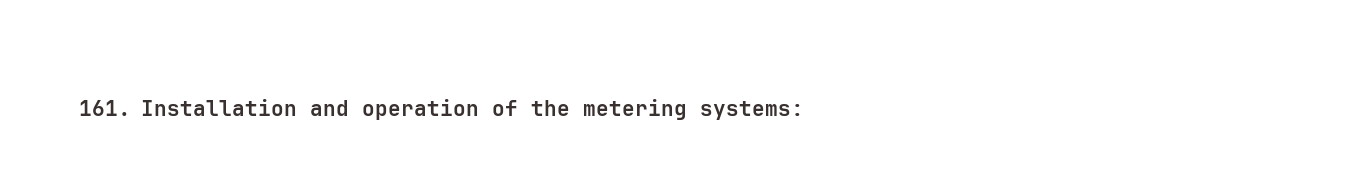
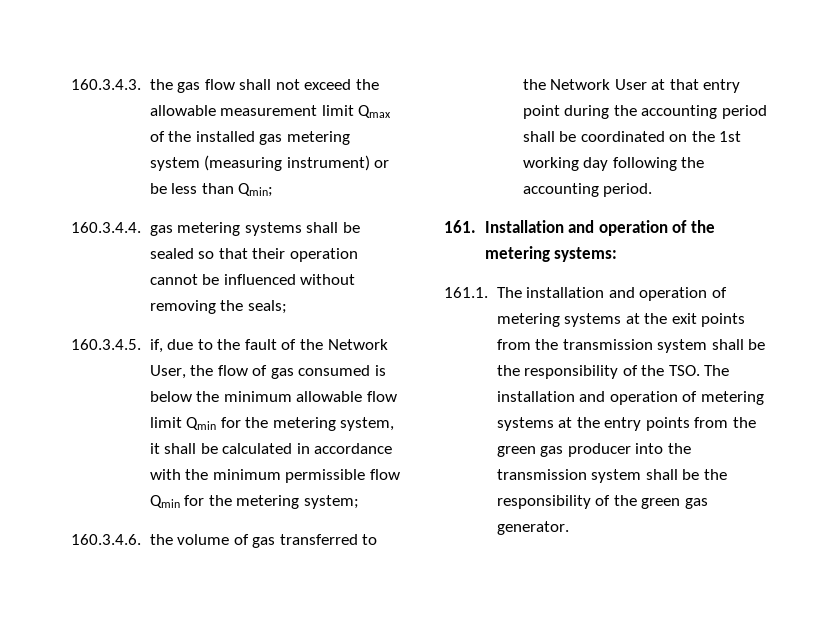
(79, 108) none -> [71,79,380,93] [149,105,392,118] [149,131,350,145] [149,155,390,171] [149,183,274,197] [71,222,360,236] [149,248,358,262] [149,274,356,285] [149,300,287,314] [71,339,388,353] [149,365,387,379] [149,391,397,402] [149,417,395,431] [149,443,393,454] [149,469,400,483] [149,495,359,509] [71,534,378,548] [522,79,741,93] [522,105,767,119] [522,131,742,142] [522,157,705,171] [522,183,653,197] 160.3.4.3. the gas flow shall not exceed the allowable measurement limit Qmax of the installed gas metering system (measuring instrument) or be less than Qmin; // 160.3.4.4. gas metering systems shall be sealed so that their operation cannot be influenced without removing the seals; // 160.3.4.5. if, due to the fault of the Network User, the flow of gas consumed is below the minimum allowable flow limit Qmin for the metering system, it shall be calculated in accordance with the minimum permissible flow Qmin for the metering system; // 160.3.4.6. the volume of gas transferred to the Network User at that entry point during the accounting period shall be coordinated on the 1st working day following the accounting period. //
(805, 110) none -> [444,287,727,301] [496,313,746,327] [496,339,766,353] [496,365,730,379] [496,391,764,405] [496,417,757,431] [496,443,691,457] [496,469,727,483] [496,495,708,509] [496,521,569,535] // 161.1. The installation and operation of metering systems at the exit points from the transmission system shall be the responsibility of the TSO. The installation and operation of metering systems at the entry points from the green gas producer into the transmission system shall be the responsibility of the green gas generator.

